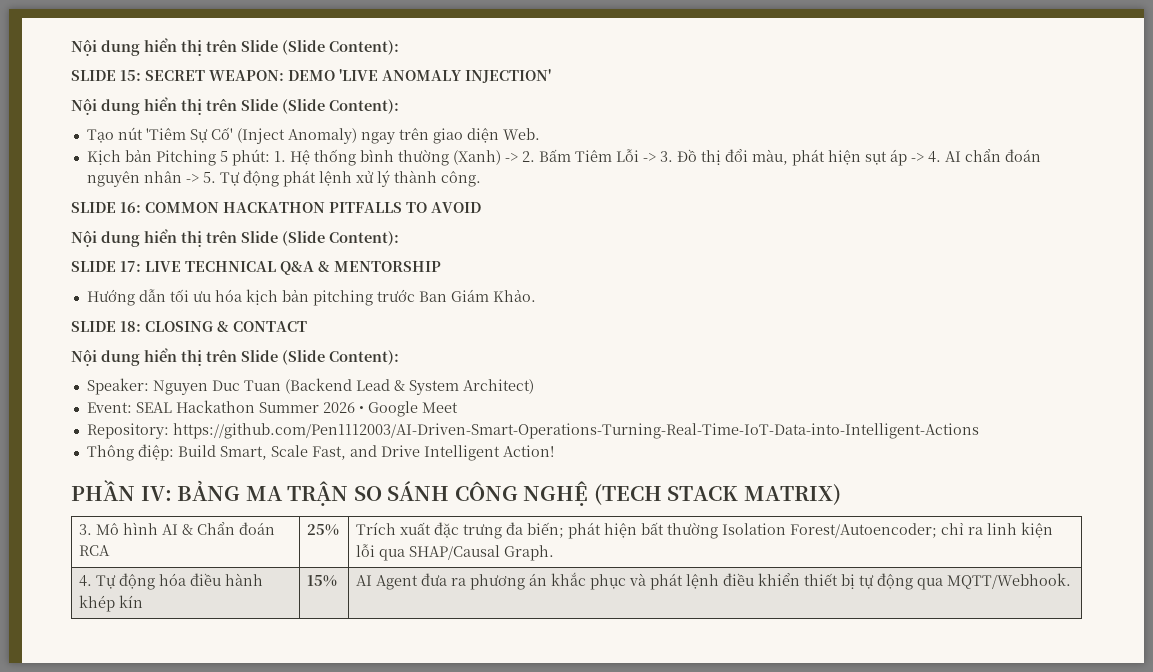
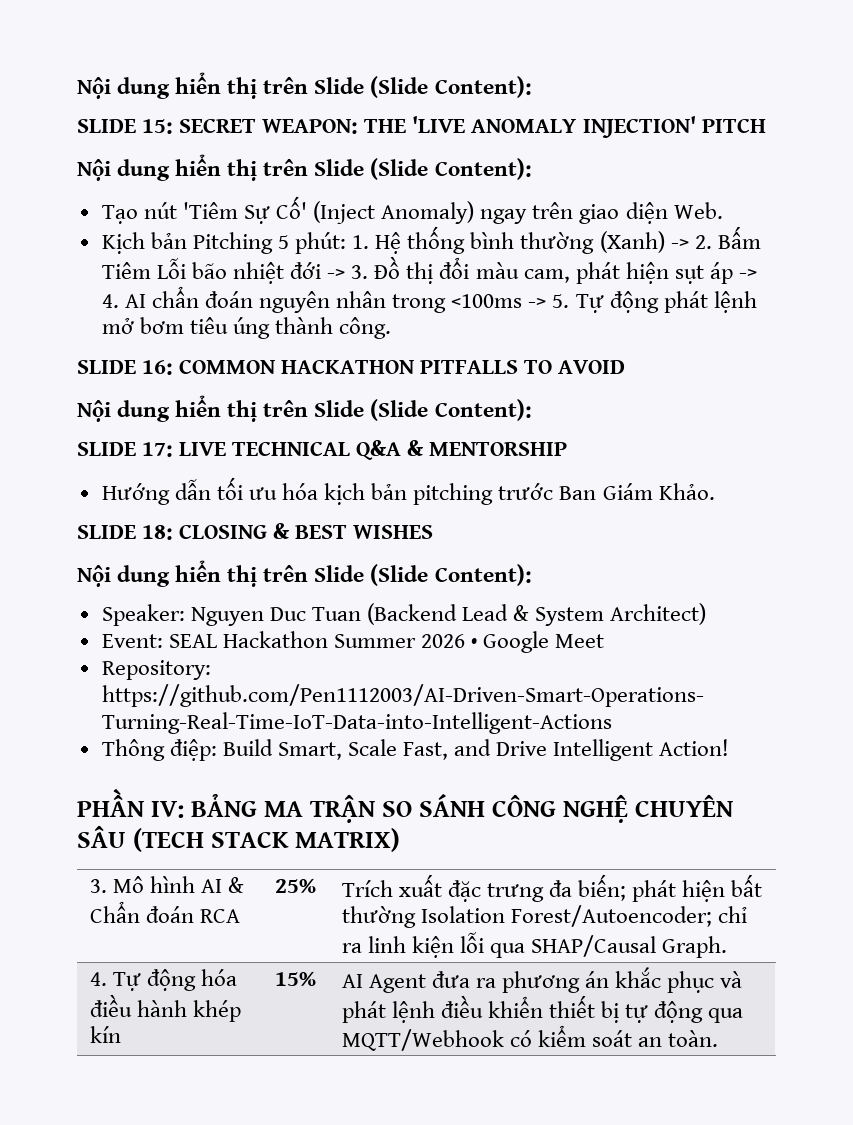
[288,70,335,81] DEMO -> [364,119,407,133] THE
(551, 76) none -> [701,118,766,133] PITCH
(639, 155) none -> [191,262,322,284] bão nhiệt đới
[751,149,788,165] màu, -> [475,262,570,283] màu cam,
(182, 177) none -> [392,294,523,313] trong <100ms
[355,170,390,187] xử lý -> [101,317,270,339] mở bơm tiêu úng
[233,321,307,332] CONTACT -> [295,525,434,539] BEST WISHES
(589, 493) none -> [635,794,734,817] [77,825,126,848] CHUYÊN SÂU
[947,573,1072,589] MQTT/Webhook. -> [341,1025,718,1051] MQTT/Webhook có kiểm soát an toàn.

